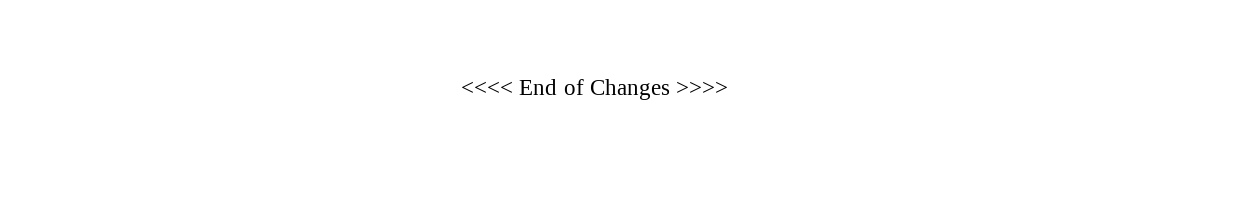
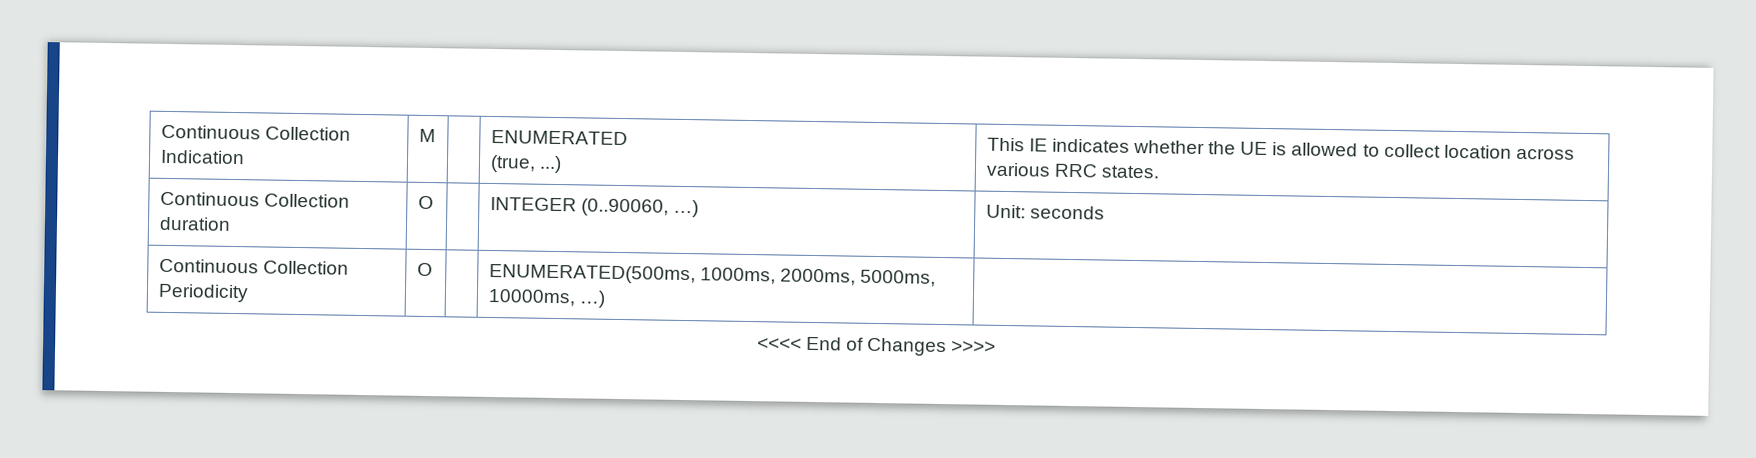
(461, 88) none -> [160,124,351,141] [159,149,245,165] [418,128,436,143] [490,129,628,146] [489,154,562,174] [986,137,1575,160] [985,162,1160,179] [159,191,350,208] [158,216,231,231] [417,195,434,210] [489,196,699,218] [985,204,1105,220] [158,258,349,275] [157,283,249,303] [416,262,433,277] [488,263,936,287] [487,288,606,308] Continuous Collection Indication | M | | ENUMERATED // (true, ...) | This IE indicates whether the UE is allowed to collect location across various RRC states. // Continuous Collection duration | O | | INTEGER (0..90060, …) | Unit: seconds // Continuous Collection Periodicity | O | | ENUMERATED(500ms, 1000ms, 2000ms, 5000ms, 10000ms, …) | //

